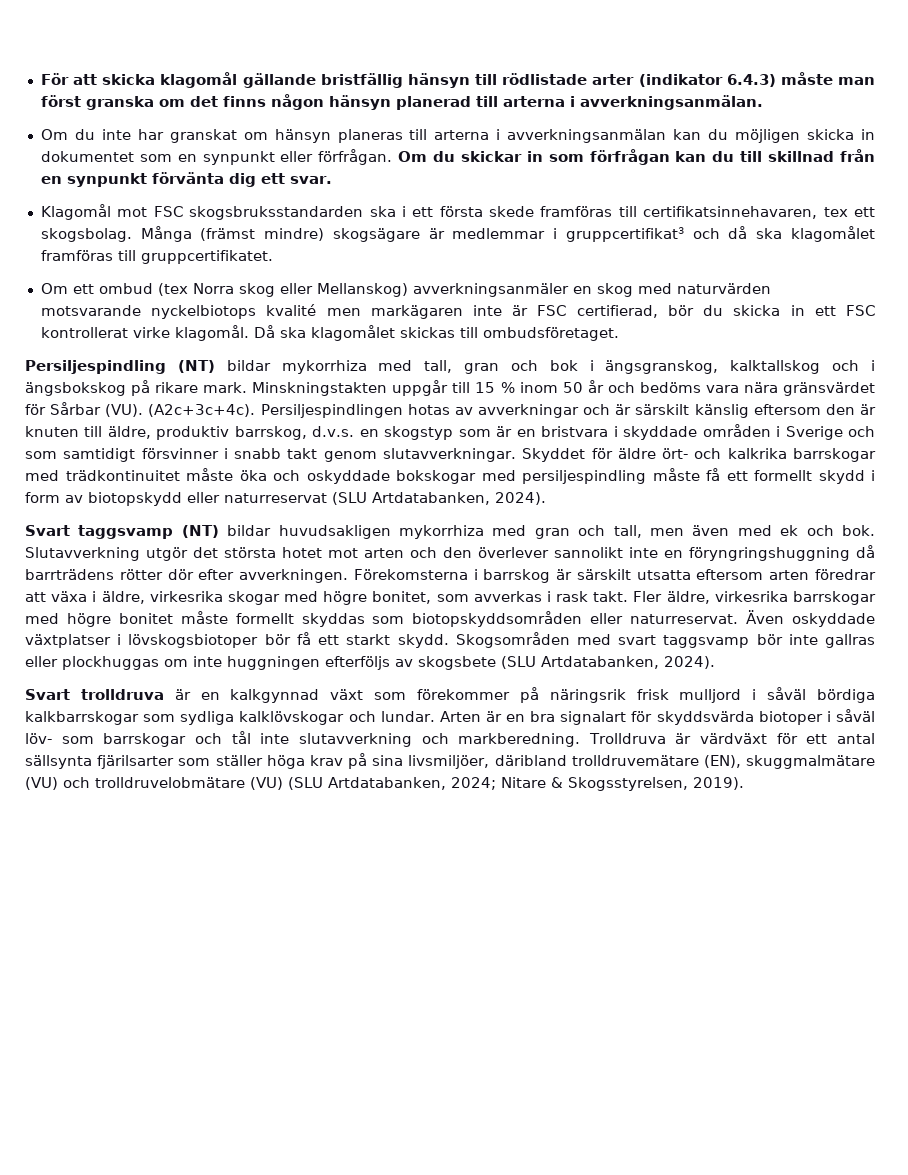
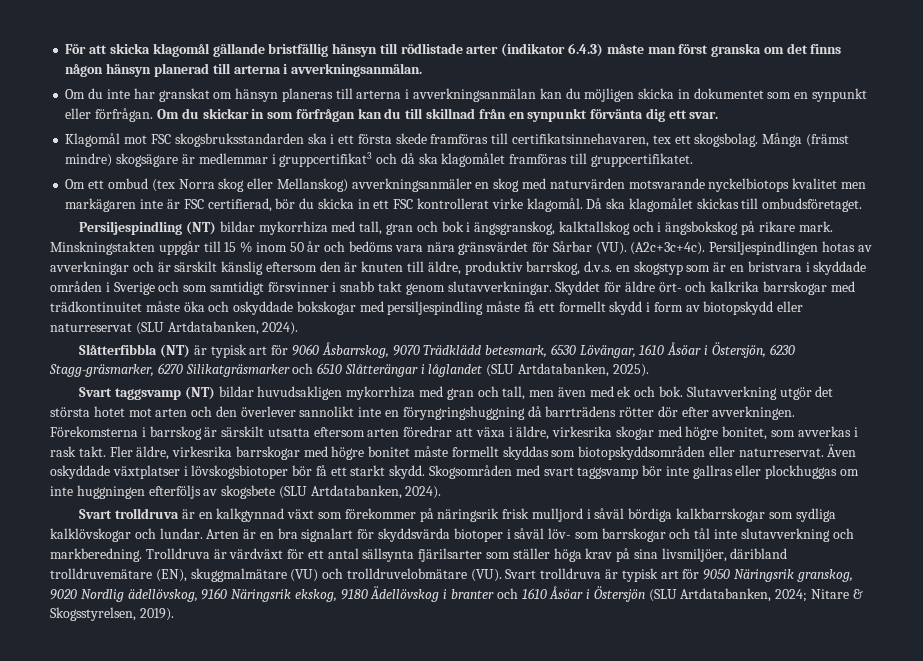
[266,304,317,316] kvalité -> [792,178,838,189] kvalitet
(546, 498) none -> [79,342,795,358] [49,363,649,377] // Slåtterfibbla (NT) är typisk art för 9060 Åsbarrskog, 9070 Trädklädd betesmark, 6530 Lövängar, 1610 Åsöar i Östersjön, 6230 Stagg-gräsmarker, 6270 Silikatgräsmarker och 6510 Slåtterängar i låglandet (SLU Artdatabanken, 2025).
[250,777,283,790] (VU) -> [470,568,853,582] [50,586,645,602] (VU). Svart trolldruva är typisk art för 9050 Näringsrik granskog, 9020 Nordlig ädellövskog, 9160 Näringsrik ekskog, 9180 Ädellövskog i branter och 1610 Åsöar i Östersjön

